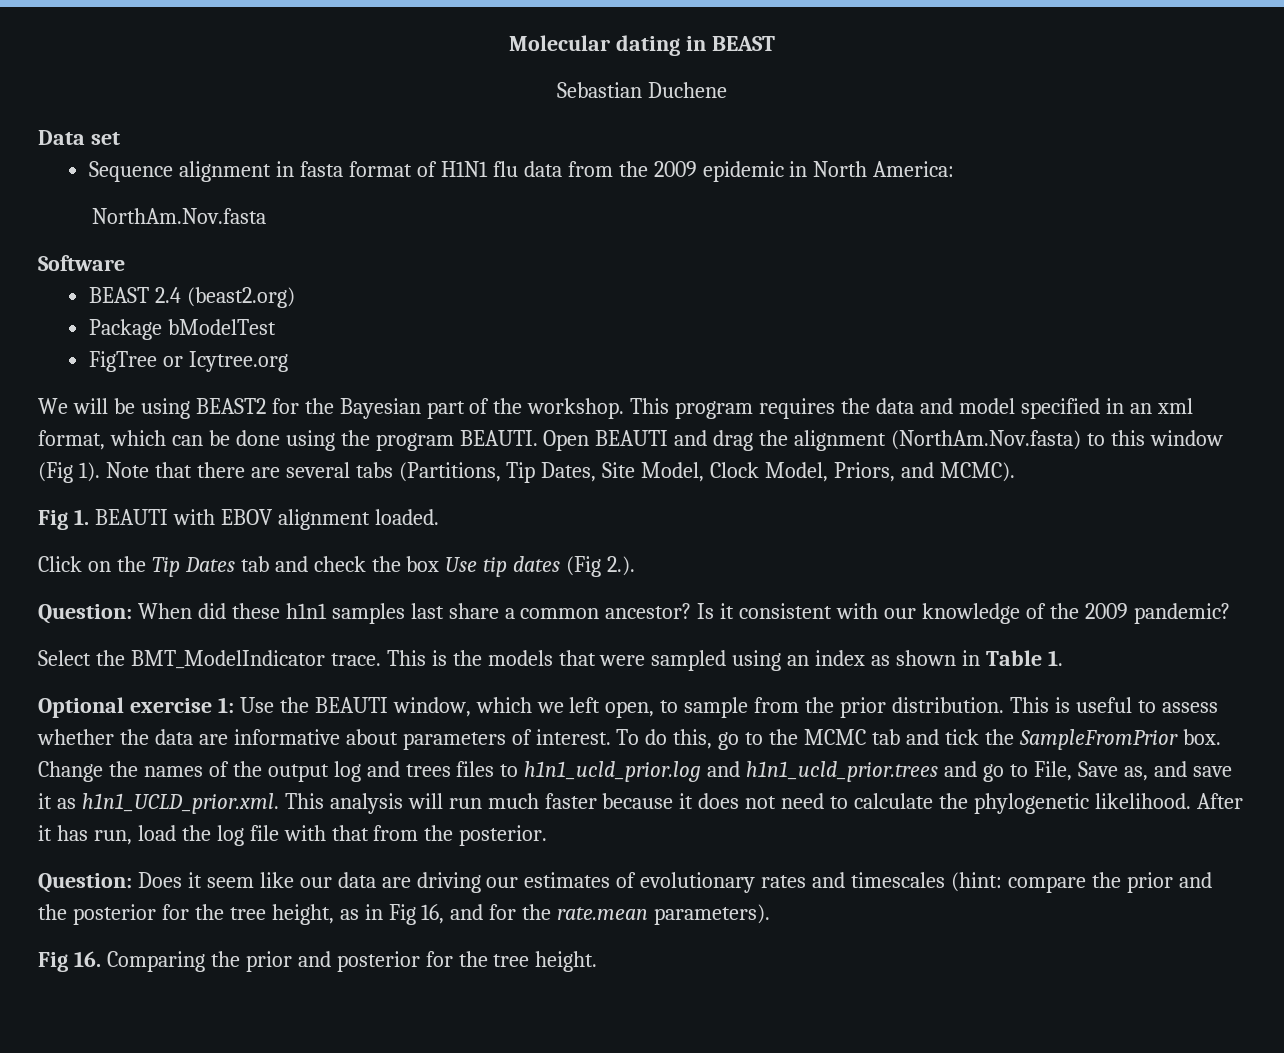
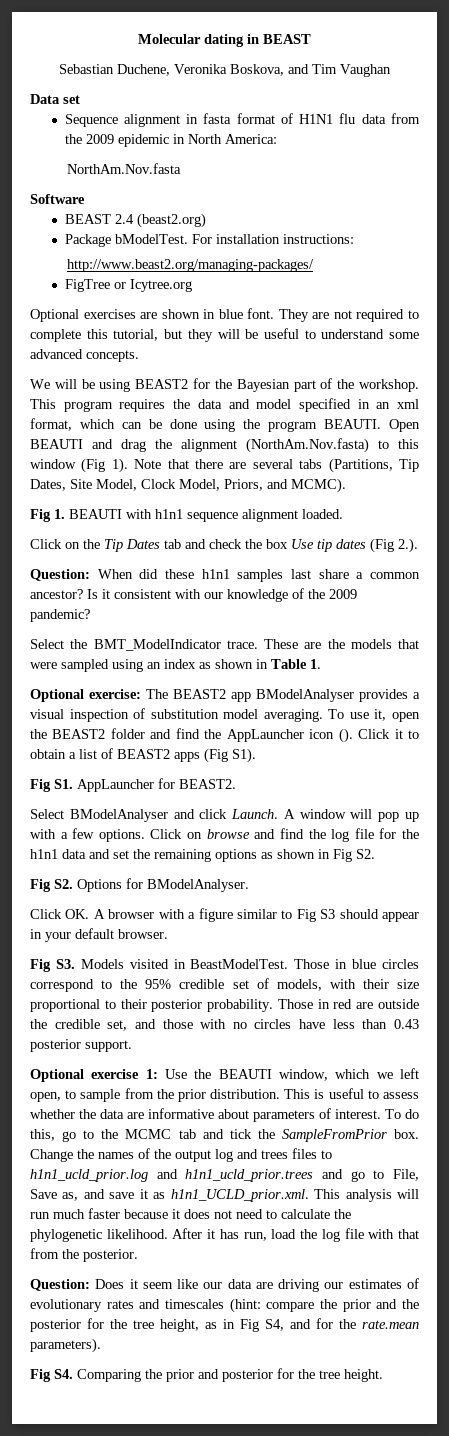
[647,82,727,98] Duchene -> [117,64,391,77] Duchene, Veronika Boskova, and Tim Vaughan
[168,319,277,335] [89,351,289,372] bModelTest // FigTree or Icytree.org -> [114,234,354,244] [67,259,315,272] [64,279,192,292] [30,308,419,322] [30,328,419,342] [30,349,139,362] bModelTest. For installation instructions: // http://www.beast2.org/managing-packages/ // FigTree or Icytree.org // Optional exercises are shown in blue font. They are not required to complete this tutorial, but they will be useful to understand some advanced concepts.
[220,509,273,525] EBOV -> [155,509,238,522] h1n1 sequence
[386,650,447,666] This is -> [264,639,322,649] These are
(1063, 658) none -> [30,689,420,702] [30,708,420,722] [30,728,419,743] [30,748,256,763] [30,778,236,792] [30,809,419,822] [30,828,420,842] [30,849,375,862] [30,878,249,892] [30,908,419,922] [30,928,168,942] [30,959,420,972] [30,978,419,992] [30,999,419,1012] [30,1019,419,1031] [30,1039,132,1052] // Optional exercise: The BEAST2 app BModelAnalyser provides a visual inspection of substitution model averaging. To use it, open the BEAST2 folder and find the AppLauncher icon (). Click it to obtain a list of BEAST2 apps (Fig S1). // Fig S1. AppLauncher for BEAST2. // Select BModelAnalyser and click Launch. A window will pop up with a few options. Click on browse and find the log file for the h1n1 data and set the remaining options as shown in Fig S2. // Fig S2. Options for BModelAnalyser. // Click OK. A browser with a figure similar to Fig S3 should appear in your default browser. // Fig S3. Models visited in BeastModelTest. Those in blue circles correspond to the 95% credible set of models, with their size proportional to their posterior probability. Those in red are outside the credible set, and those with no circles have less than 0.43 posterior support.
[421,904,445,924] 16, -> [265,1319,284,1331] S4,
[73,951,101,967] 16. -> [54,1369,73,1379] S4.

